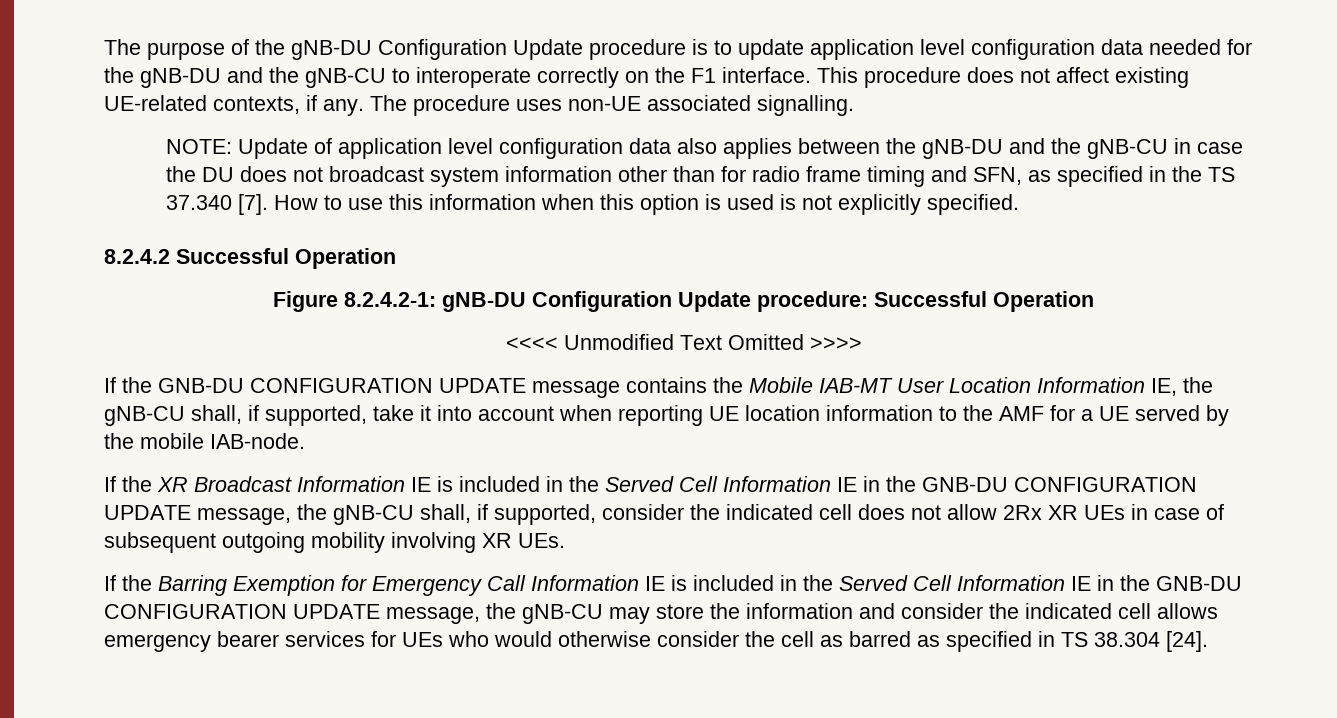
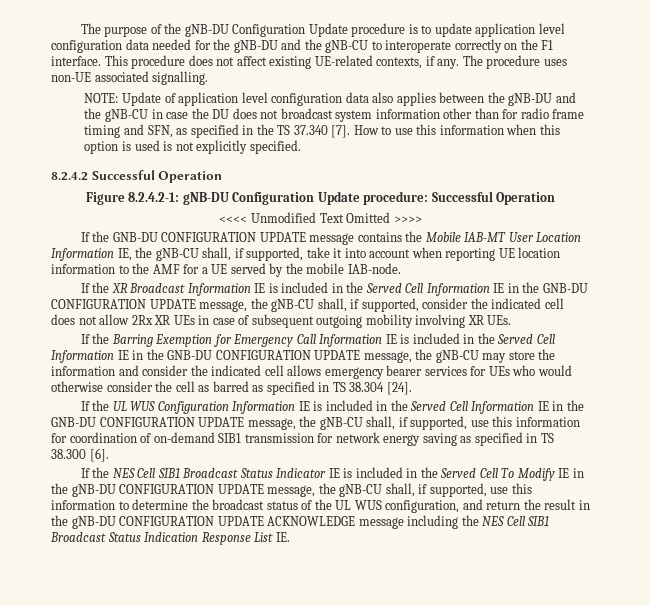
(1208, 641) none -> [80,400,584,414] [51,416,580,430] [51,432,554,446] [51,448,109,462] [80,467,584,481] [51,483,532,497] [51,499,590,513] [51,515,550,529] [50,532,290,545] // If the UL WUS Configuration Information IE is included in the Served Cell Information IE in the GNB-DU CONFIGURATION UPDATE message, the gNB-CU shall, if supported, use this information for coordination of on-demand SIB1 transmission for network energy saving as specified in TS 38.300 [6]. // If the NES Cell SIB1 Broadcast Status Indicator IE is included in the Served Cell To Modify IE in the gNB-DU CONFIGURATION UPDATE message, the gNB-CU shall, if supported, use this information to determine the broadcast status of the UL WUS configuration, and return the result in the gNB-DU CONFIGURATION UPDATE ACKNOWLEDGE message including the NES Cell SIB1 Broadcast Status Indication Response List IE.

